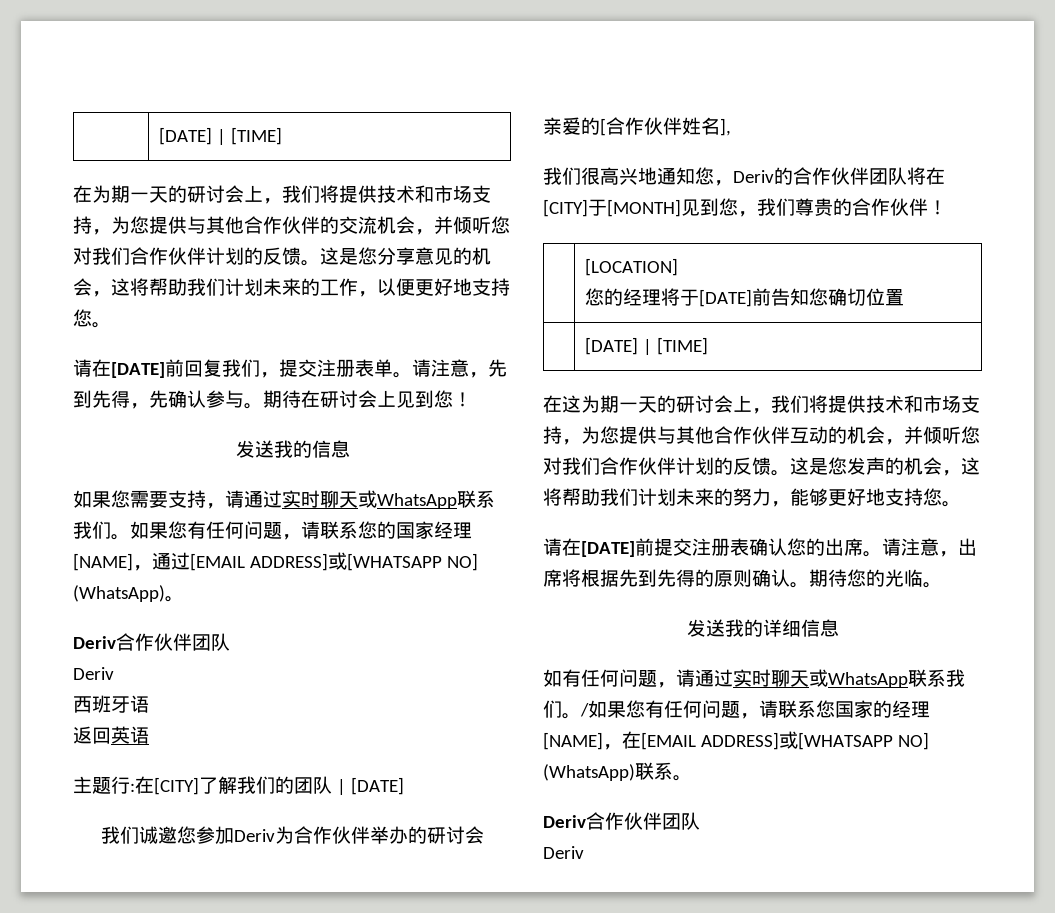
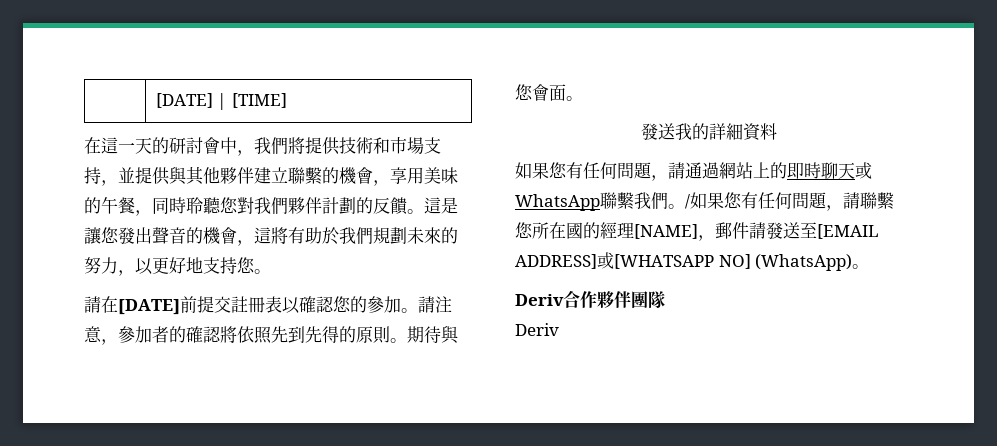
[158,127,282,145] [73,185,491,204] [73,216,510,235] [73,247,491,266] [73,278,510,297] [73,309,111,328] [73,359,507,378] [73,390,472,409] [235,440,350,458] [73,490,495,509] [73,521,472,540] [73,552,190,571] | [DATE] | [TIME] // 在为期一天的研讨会上，我们将提供技术和市场支持，为您提供与其他合作伙伴的交流机会，并倾听您对我们合作伙伴计划的反馈。这是您分享意见的机会，这将帮助我们计划未来的工作，以便更好地支持您。 // 请在[DATE]前回复我们，提交注册表单。请注意，先到先得，先确认参与。期待在研讨会上见到您！ // 发送我的信息 // 如果您需要支持，请通过实时聊天或WhatsApp联系我们。如果您有任何问题，请联系您的国家经理[NAME]，通过 -> [155,93,287,110] [84,137,441,156] [84,166,458,186] [84,197,458,216] [84,227,458,246] [84,257,271,276] [84,296,452,315] [84,326,459,345] [515,84,583,101] [641,123,777,141] [515,162,872,181] [515,192,894,211] [515,222,817,241] | [DATE] | [TIME] // 在這一天的研討會中，我們將提供技術和市場支持，並提供與其他夥伴建立聯繫的機會，享用美味的午餐，同時聆聽您對我們夥伴計劃的反饋。這是讓您發出聲音的機會，這將有助於我們規劃未來的努力，以更好地支持您。 // 請在[DATE]前提交註冊表以確認您的參加。請注意，參加者的確認將依照先到先得的原則。期待與您會面。 // 發送我的詳細資料 // 如果您有任何問題，請通過網站上的即時聊天或WhatsApp聯繫我們。/如果您有任何問題，請聯繫您所在國的經理[NAME]，郵件請發送至
[154,633,230,651] [73,667,114,680] [73,695,149,713] [73,726,149,744] [73,776,404,795] [101,826,484,844] [543,117,731,136] [543,167,945,186] [543,198,947,217] [584,258,678,276] [584,288,904,307] [584,337,708,355] [543,395,980,414] [543,426,980,445] [543,457,980,476] [543,488,961,507] [543,538,977,557] [543,569,942,588] [686,619,839,637] [543,669,965,688] [543,700,930,719] [543,731,929,750] [543,762,692,781] [543,812,700,830] [543,846,584,859] 伙伴团队 // Deriv // 西班牙语 // 返回英语 // 主题行:在[CITY]了解我们的团队 | [DATE] // 我们诚邀您参加Deriv为合作伙伴举办的研讨会 // 亲爱的[合作伙伴姓名], // 我们很高兴地通知您，Deriv的合作伙伴团队将在[CITY]于[MONTH]见到您，我们尊贵的合作伙伴！ // | [LOCATION] // 您的经理将于[DATE]前告知您确切位置 // | [DATE] | [TIME] // 在这为期一天的研讨会上，我们将提供技术和市场支持，为您提供与其他合作伙伴互动的机会，并倾听您对我们合作伙伴计划的反馈。这是您发声的机会，这将帮助我们计划未来的努力，能够更好地支持您。 // 请在[DATE]前提交注册表确认您的出席。请注意，出席将根据先到先得的原则确认。期待您的光临。 // 发送我的详细信息 // 如有任何问题，请通过实时聊天或WhatsApp联系我们。/如果您有任何问题，请联系您国家的经理[NAME]，在[EMAIL ADDRESS]或[WHATSAPP NO] (WhatsApp)联系。 // Deriv合作伙伴团队 // Deriv -> [597,291,665,309] [515,323,559,336] 夥伴團隊 // Deriv

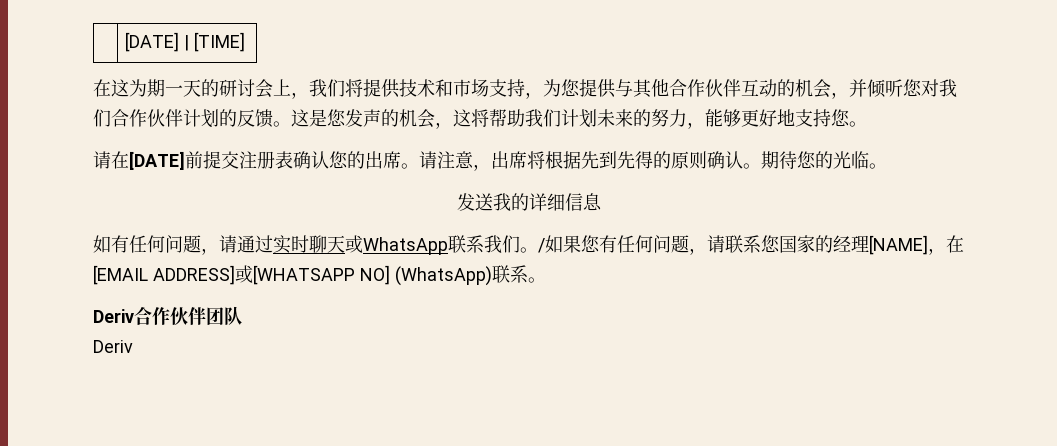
[101,137,118,154] 這 -> [111,79,165,97] 这为期
[186,137,441,156] [84,166,458,186] [84,197,458,216] [84,227,441,246] 討會中，我們將提供技術和市場支持，並提供與其他夥伴建立聯繫的機會，享用美味的午餐，同時聆聽您對我們夥伴計劃的反饋。這是讓您發出聲音的機會，這將有助於我們規劃未來 -> [237,79,957,99] [93,109,633,129] 讨会上，我们将提供技术和市场支持，为您提供与其他合作伙伴互动的机会，并倾听您对我们合作伙伴计划的反馈。这是您发声的机会，这将帮助我们计划未来
[135,258,153,275] 以 -> [705,109,741,127] 能够
[84,296,101,313] 請 -> [93,151,111,169] 请
[231,296,452,314] [84,326,459,345] [515,84,583,101] [641,123,777,141] [515,162,821,181] 註冊表以確認您的參加。請注意，參加者的確認將依照先到先得的原則。期待與您會面。 // 發送我的詳細資料 // 如果您有任何問題，請通過網站上的即時 -> [239,151,887,171] [456,193,602,211] [93,235,309,255] 注册表确认您的出席。请注意，出席将根据先到先得的原则确认。期待您的光临。 // 发送我的详细信息 // 如有任何问题，请通过实时
[600,192,668,209] 聯繫我們 -> [448,235,520,253] 联系我们
[792,192,894,211] [515,222,817,241] 問題，請聯繫您所在國的經理[NAME]，郵件請發送至 -> [653,235,964,255] 问题，请联系您国家的经理[NAME]，在
(853, 262) none -> [492,265,528,283] 联系
[597,291,665,309] 夥伴團隊 -> [170,306,242,325] 伙伴团队

